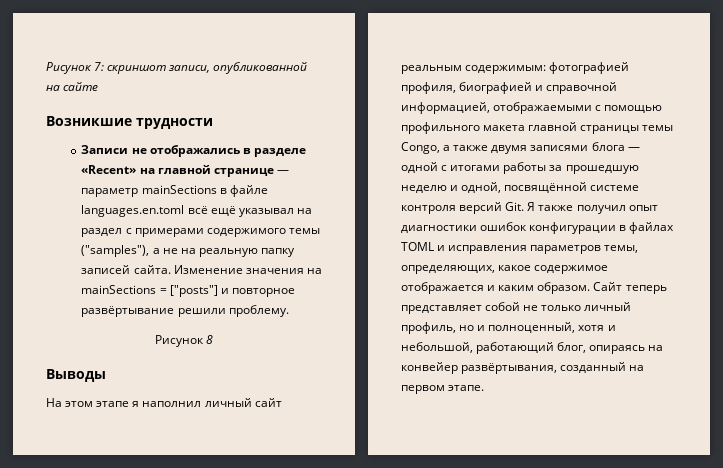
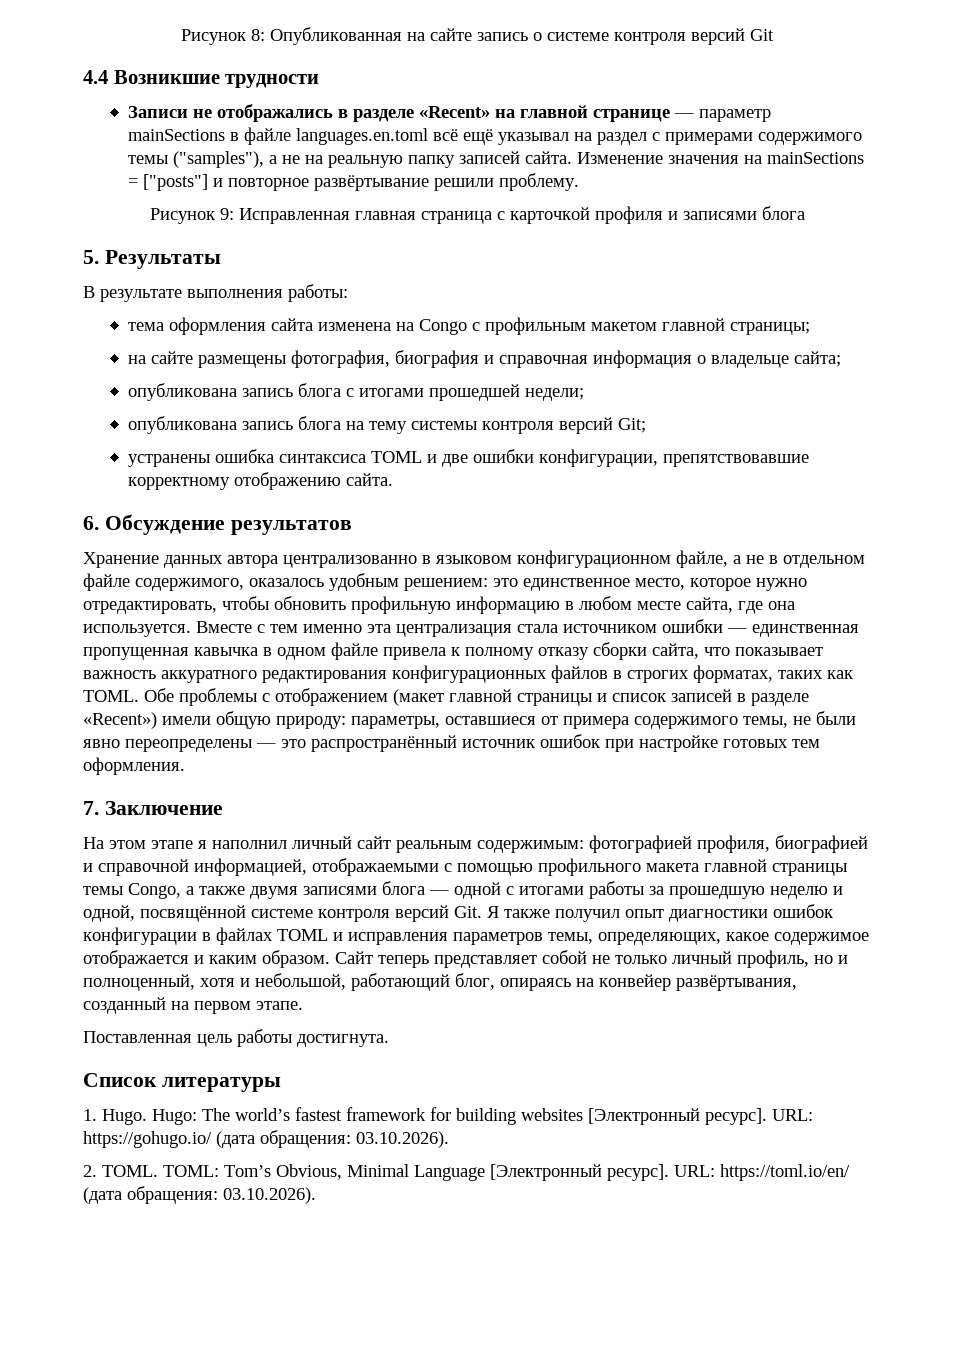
[46,62,308,74] [46,82,99,91] Рисунок 7: скриншот записи, опубликованной на сайте // -> [181,27,774,45] [83,70,108,84] Рисунок 8: Опубликованная на сайте запись о системе контроля версий Git // 4.4
[206,335,214,344] [46,369,106,382] 8 // Выводы -> [219,206,805,224] [83,250,221,269] [83,284,348,302] [128,317,811,335] [128,350,842,368] [128,383,585,401] [128,416,647,434] [128,449,810,467] [128,472,394,490] [83,514,352,535] [83,550,865,568] [83,573,807,591] [83,596,795,614] [83,619,859,637] [83,642,823,660] [83,665,853,683] [83,688,809,706] [83,711,856,729] [83,734,820,752] [83,757,185,775] [83,801,223,815] 9: Исправленная главная страница с карточкой профиля и записями блога // 5. Результаты // В результате выполнения работы: // тема оформления сайта изменена на Congo с профильным макетом главной страницы; // на сайте размещены фотография, биография и справочная информация о владельце сайта; // опубликована запись блога с итогами прошедшей недели; // опубликована запись блога на тему системы контроля версий Git; // устранены ошибка синтаксиса TOML и две ошибки конфигурации, препятствовавшие корректному отображению сайта. // 6. Обсуждение результатов // Хранение данных автора централизованно в языковом конфигурационном файле, а не в отдельном файле содержимого, оказалось удобным решением: это единственное место, которое нужно отредактировать, чтобы обновить профильную информацию в любом месте сайта, где она используется. Вместе с тем именно эта централизация стала источником ошибки — единственная пропущенная кавычка в одном файле привела к полному отказу сборки сайта, что показывает важность аккуратного редактирования конфигурационных файлов в строгих форматах, таких как TOML. Обе проблемы с отображением (макет главной страницы и список записей в разделе «Recent») имели общую природу: параметры, оставшиеся от примера содержимого темы, не были явно переопределены — это распространённый источник ошибок при настройке готовых тем оформления. // 7. Заключение
(485, 388) none -> [83,1029,389,1047] [83,1073,281,1092] [83,1107,813,1125] [83,1130,449,1148] [83,1164,850,1181] [83,1186,316,1204] // Поставленная цель работы достигнута. // Список литературы // 1. Hugo. Hugo: The world’s fastest framework for building websites [Электронный ресурс]. URL: https://gohugo.io/ (дата обращения: 03.10.2026). // 2. TOML. TOML: Tom’s Obvious, Minimal Language [Электронный ресурс]. URL: https://toml.io/en/ (дата обращения: 03.10.2026).

